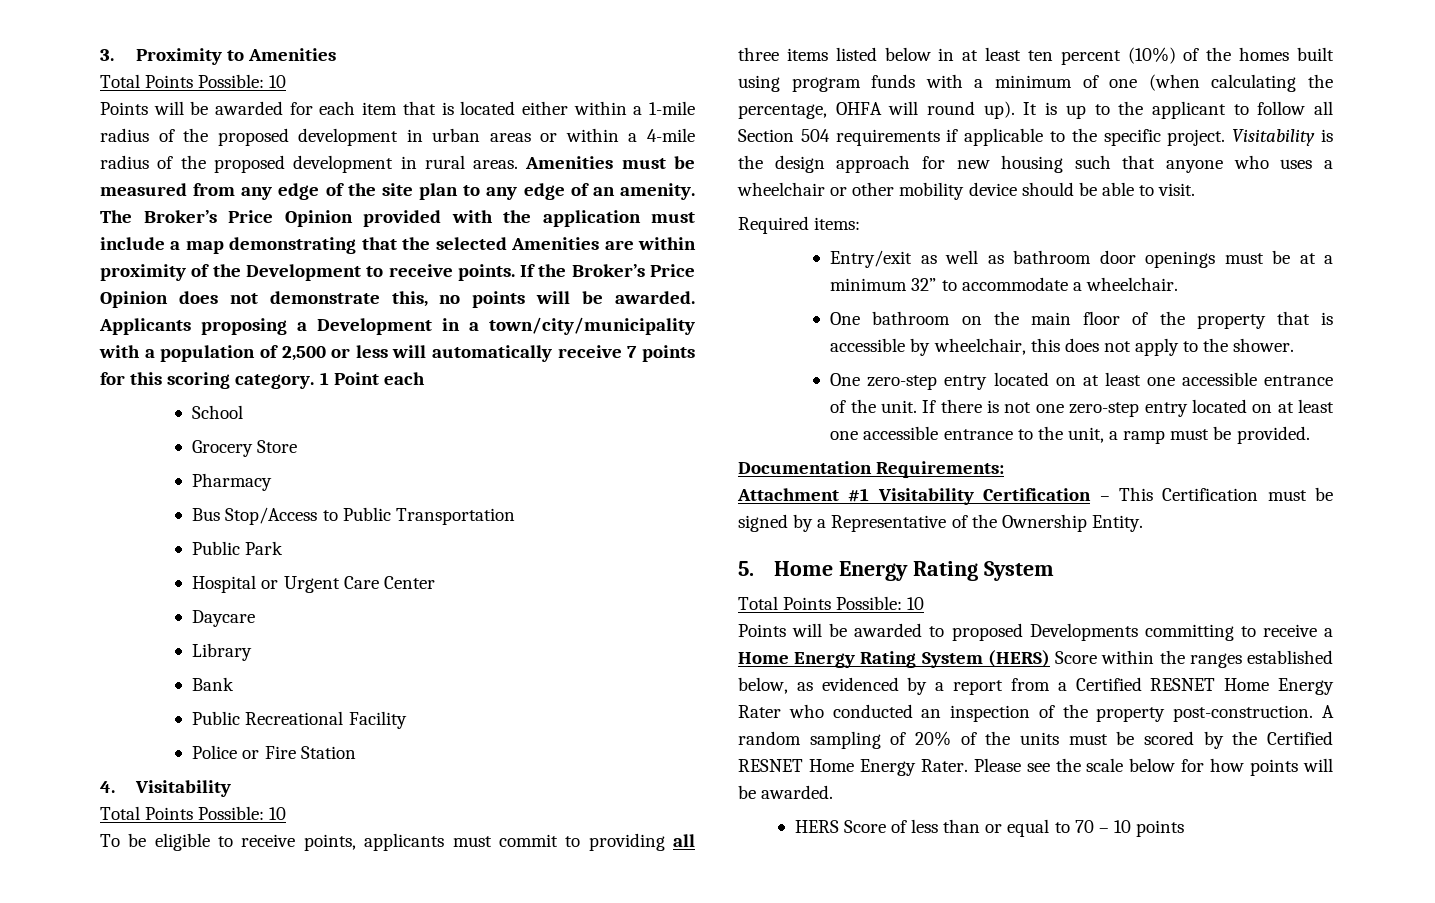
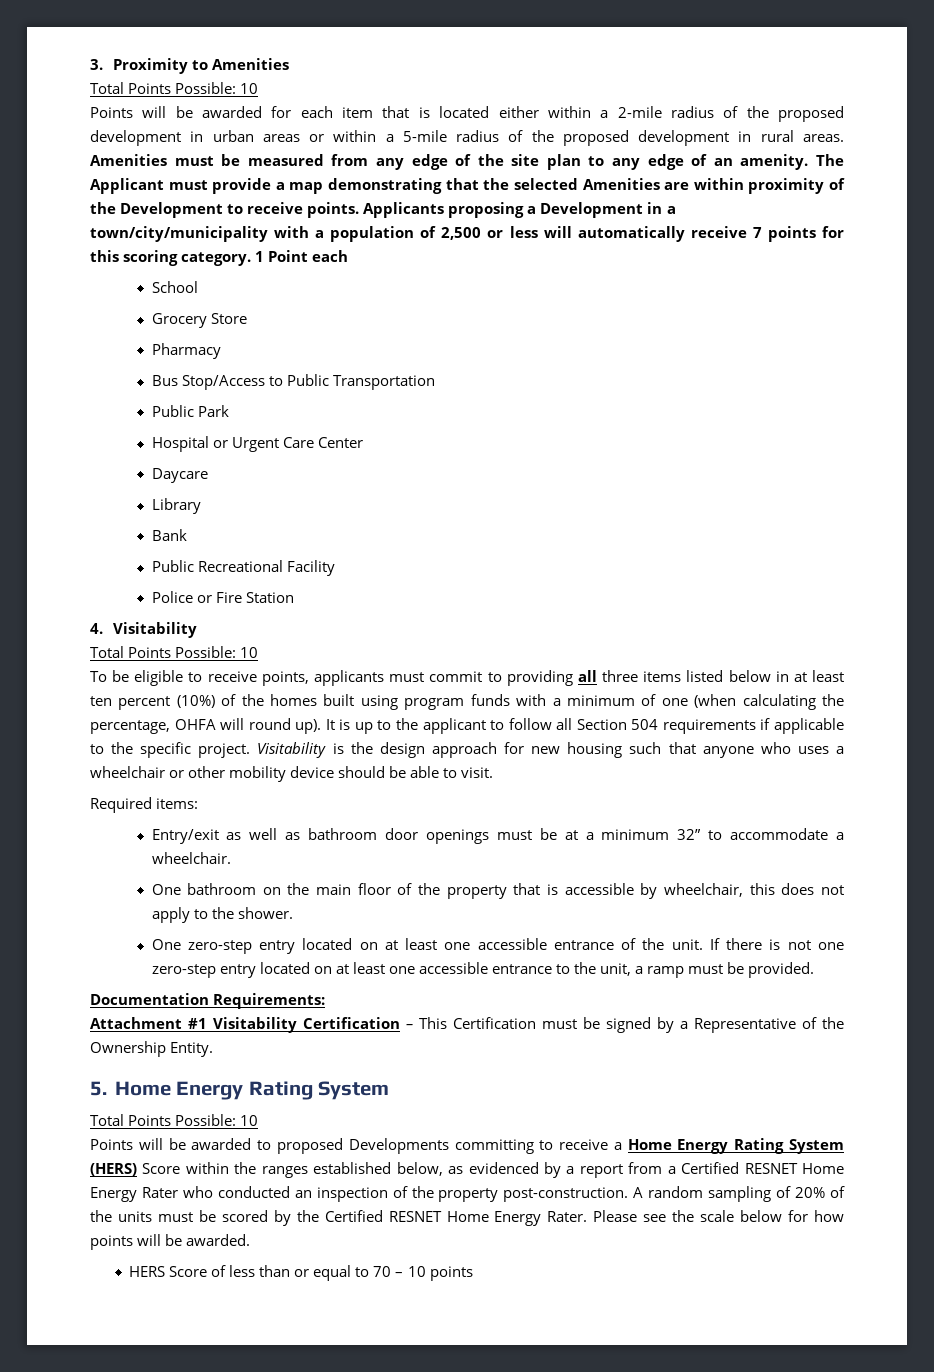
[649,101,695,115] 1-mile -> [617,106,662,118] 2-mile
[647,128,695,142] 4-mile -> [402,130,447,142] 5-mile
[143,210,695,227] [100,237,165,250] Broker’s Price Opinion provided with the application must include -> [90,178,272,194] Applicant must provide
[520,264,695,277] [100,291,696,308] If the Broker’s Price Opinion does not demonstrate this, no points will be awarded. -> (360, 210) none

